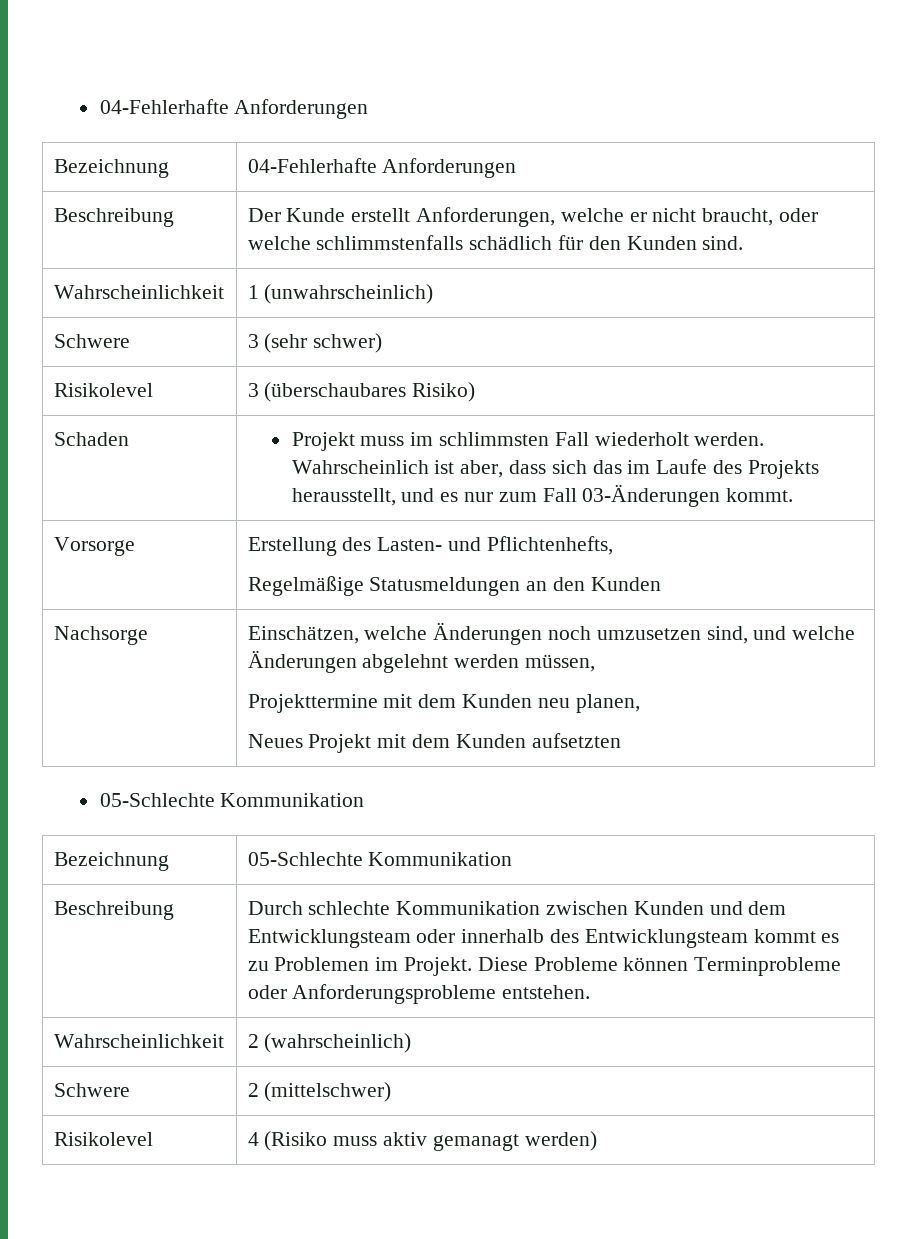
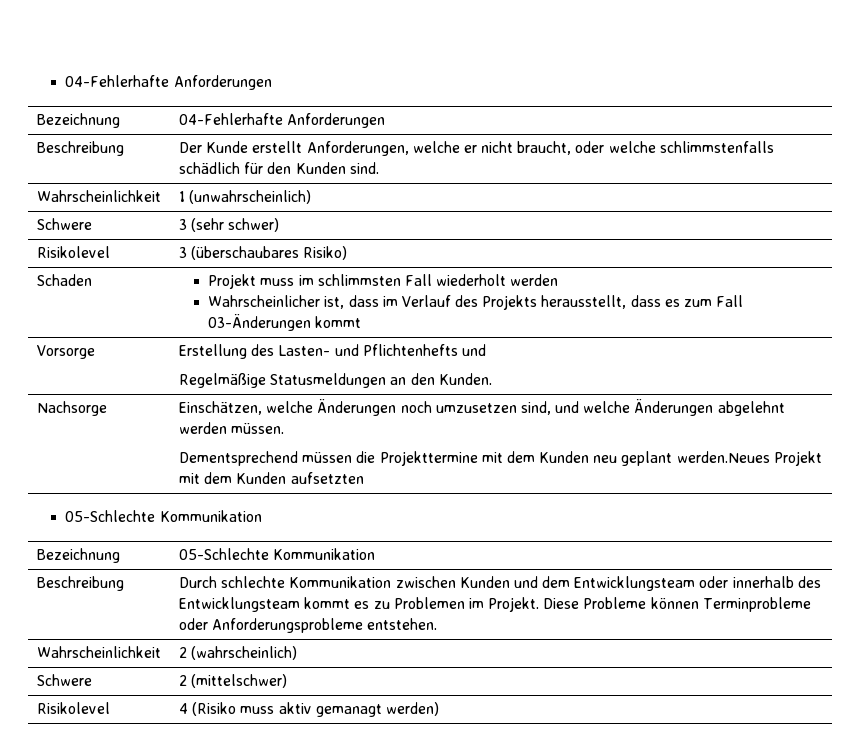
[694,432,765,446] [291,459,819,479] [291,488,493,506] werden. Wahrscheinlich ist aber, dass sich das im Laufe des Projekts herausstellt, und es nur -> [510,274,559,286] [208,295,680,310] werden // Wahrscheinlicher ist, dass im Verlauf des Projekts herausstellt, dass es
[726,488,794,502] kommt. -> [315,316,362,328] kommt
[486,536,613,555] Pflichtenhefts, -> [362,344,486,356] Pflichtenhefts und
[590,577,661,591] Kunden -> [438,373,492,385] Kunden.
[524,654,595,672] müssen, // -> [231,423,285,434] [178,451,376,466] müssen. // Dementsprechend müssen die
[575,694,640,713] [247,734,303,748] planen, // Neues -> [621,451,770,466] geplant werden.Neues

